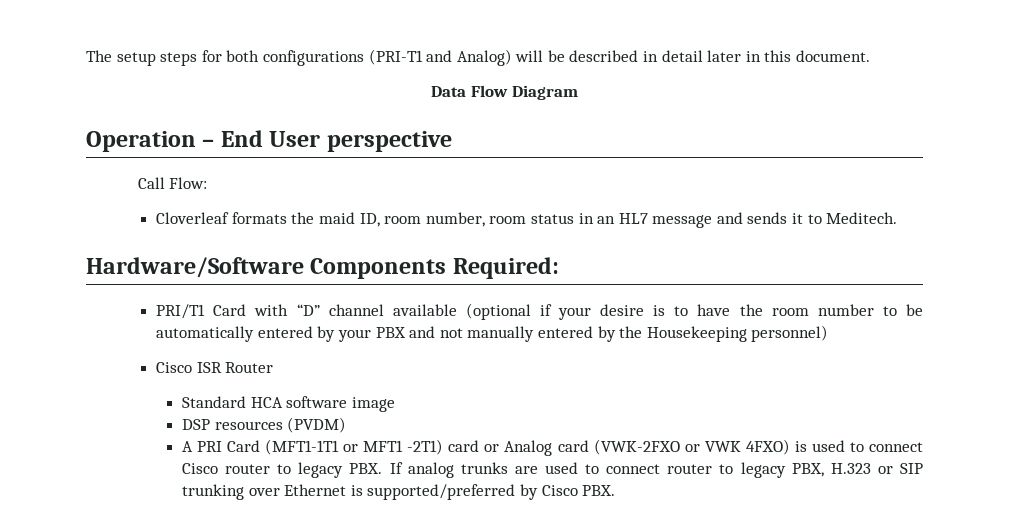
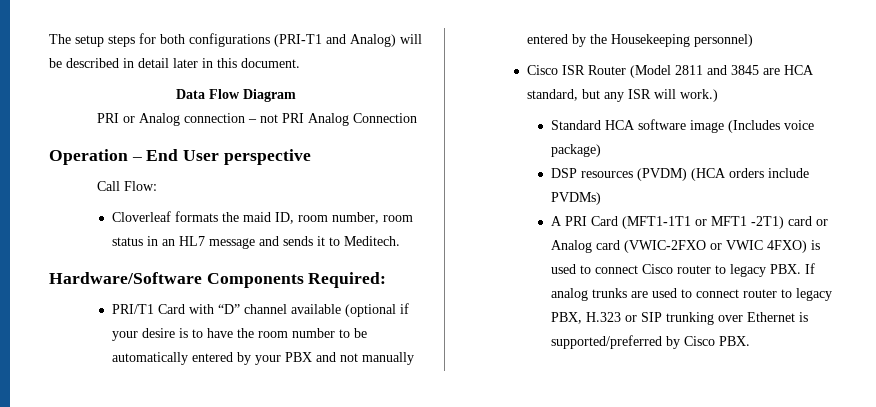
(578, 92) none -> [96,113,417,126] // PRI or Analog connection – not PRI Analog Connection
(274, 367) none -> [630,65,815,78] [527,89,719,102] (Model 2811 and 3845 are HCA standard, but any ISR will work.)
(395, 404) none -> [727,120,814,133] [550,144,601,157] (Includes voice package)
(347, 425) none -> [690,168,809,181] [550,192,601,205] (HCA orders include PVDMs)
[593,439,741,455] (VWK-2FXO or VWK -> [623,240,763,253] (VWIC-2FXO or VWIC

